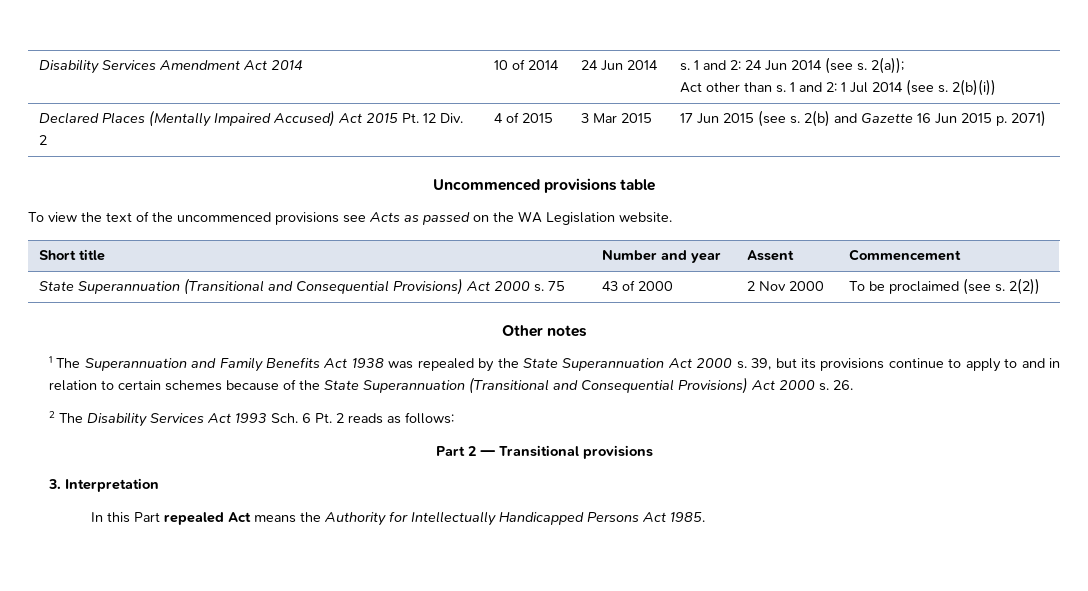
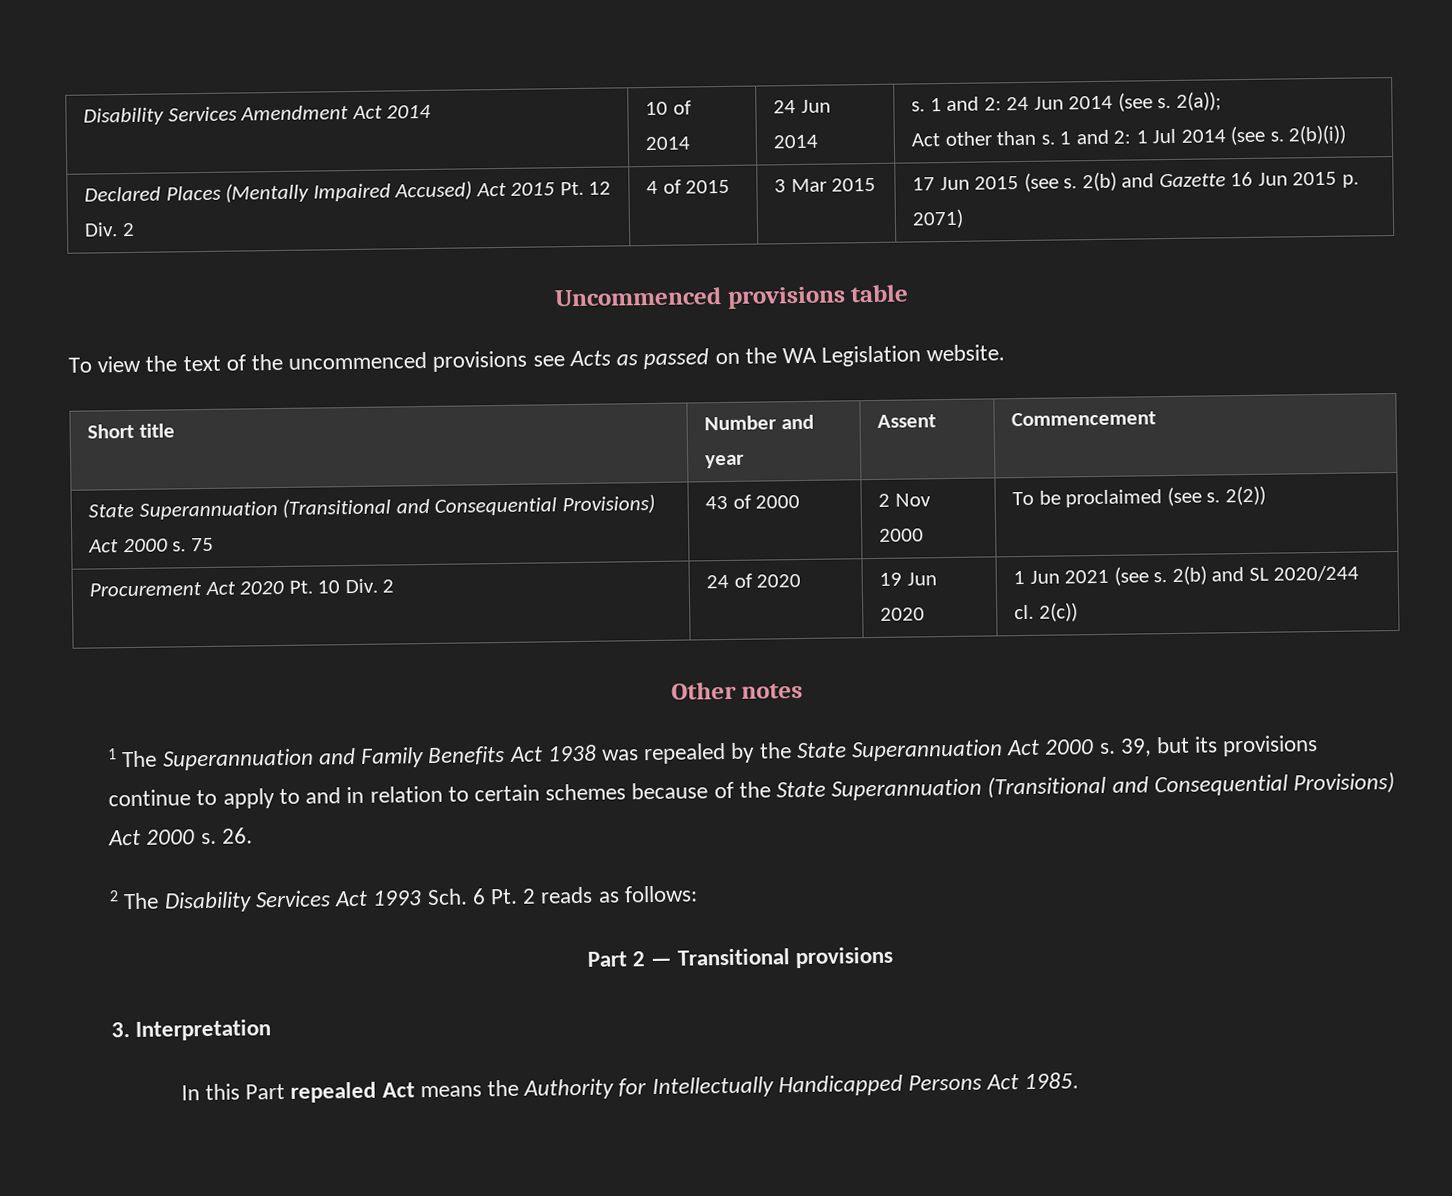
(1040, 286) none -> [88,578,395,597] [705,573,802,589] [878,572,937,586] [879,607,925,621] [1012,565,1360,586] [1013,602,1078,622] // Procurement Act 2020 Pt. 10 Div. 2 | 24 of 2020 | 19 Jun 2020 | 1 Jun 2021 (see s. 2(b) and SL 2020/244 cl. 2(c))

